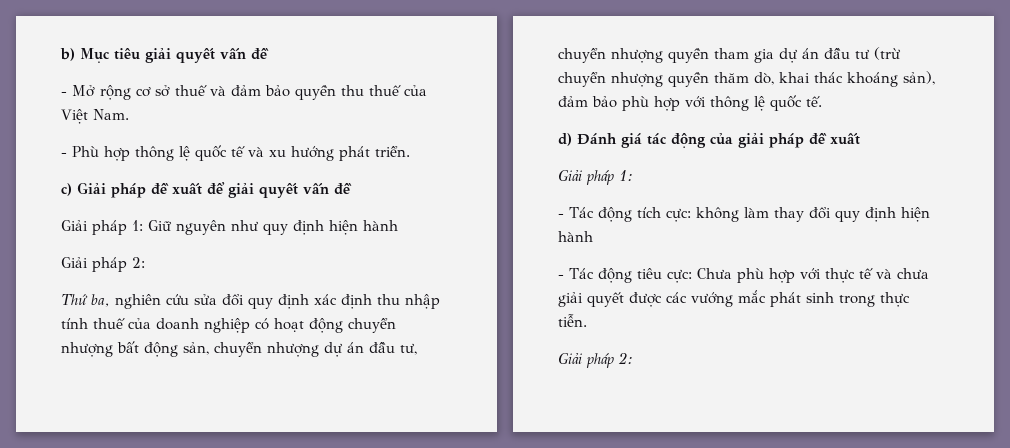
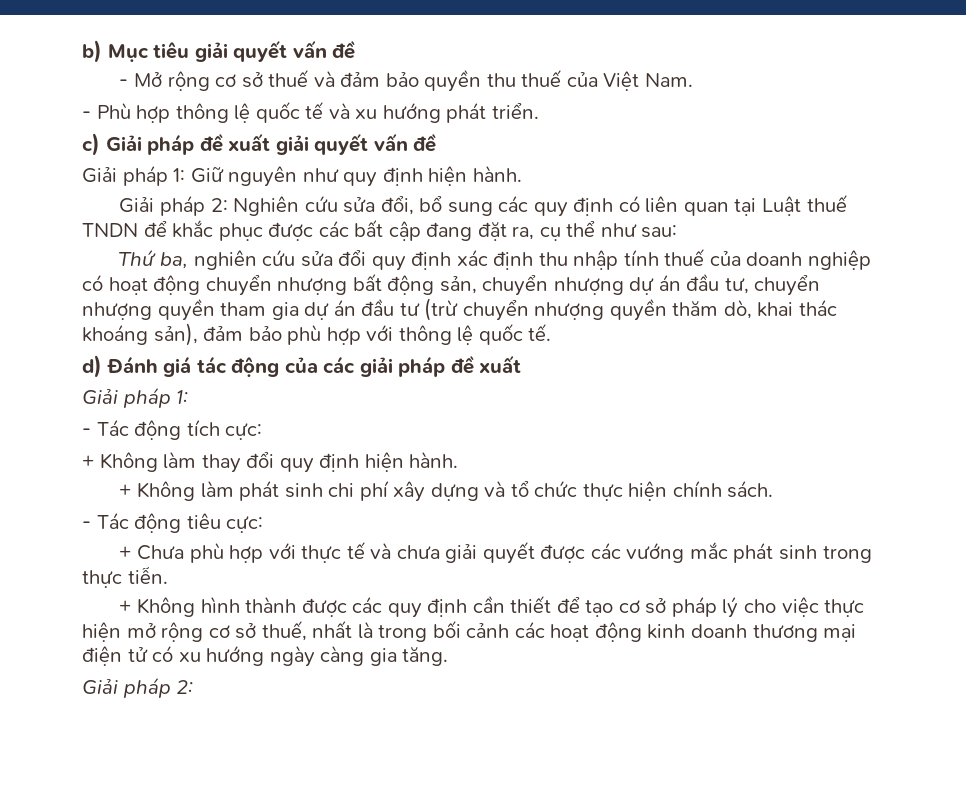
[207,182,225,195] để -> (271, 142) none
[363,220,398,231] [61,257,145,272] hành // Giải pháp 2: -> [472,165,522,182] [119,194,847,217] [82,219,678,241] hành. // Giải pháp 2: Nghiên cứu sửa đổi, bổ sung các quy định có liên quan tại Luật thuế TNDN để khắc phục được các bất cập đang đặt ra, cụ thể như sau:
(733, 139) none -> [323,356,356,373] các
[696,207,739,222] không -> [82,452,158,472] // + Không
[558,231,593,242] hành -> [409,451,459,468] [119,480,774,502] hành. // + Không làm phát sinh chi phí xây dựng và tổ chức thực hiện chính sách.
(692, 276) none -> [119,546,132,559] // +
(587, 320) none -> [119,595,865,618] [82,620,857,642] [82,645,449,667] // + Không hình thành được các quy định cần thiết để tạo cơ sở pháp lý cho việc thực hiện mở rộng cơ sở thuế, nhất là trong bối cảnh các hoạt động kinh doanh thương mại điện tử có xu hướng ngày càng gia tăng.

